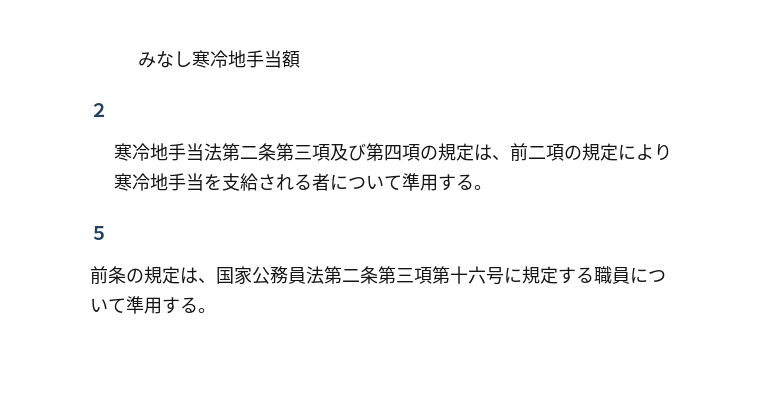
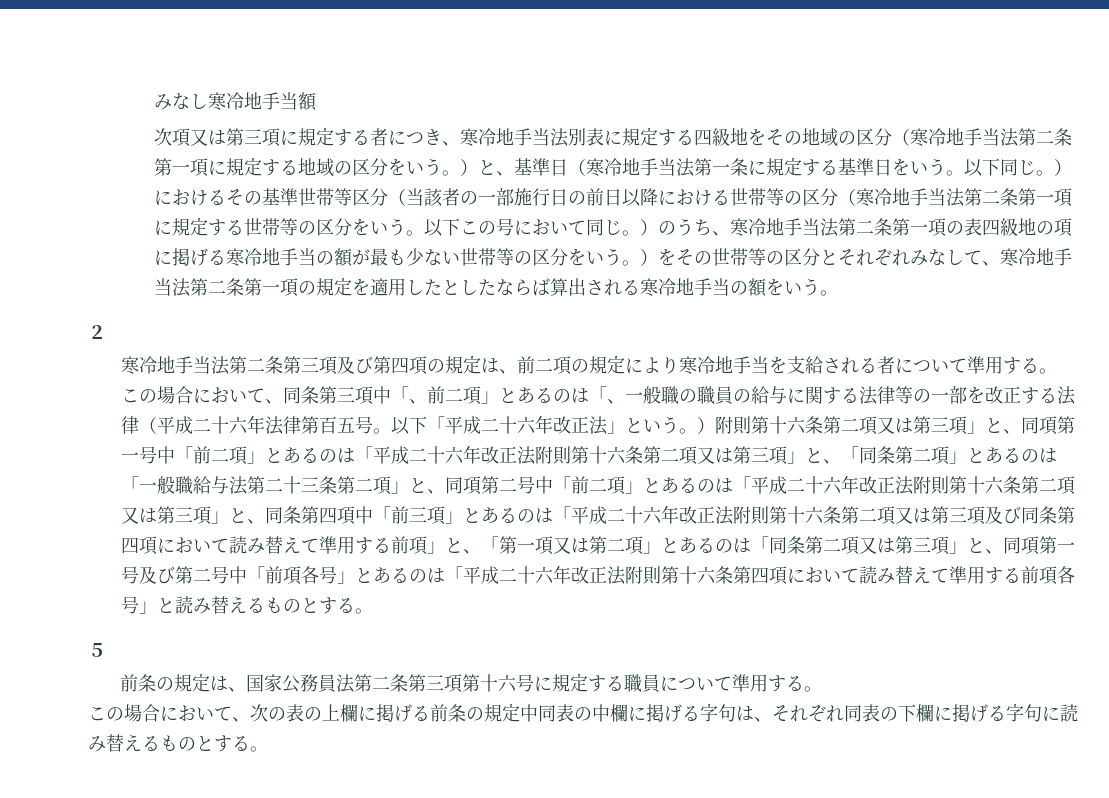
(301, 59) none -> [153,127,1072,147] [153,157,1072,177] [153,188,1072,207] [153,217,1072,237] [153,248,1072,267] [153,277,838,297] // 次項又は第三項に規定する者につき、寒冷地手当法別表に規定する四級地をその地域の区分（寒冷地手当法第二条第一項に規定する地域の区分をいう。）と、基準日（寒冷地手当法第一条に規定する基準日をいう。以下同じ。）におけるその基準世帯等区分（当該者の一部施行日の前日以降における世帯等の区分（寒冷地手当法第二条第一項に規定する世帯等の区分をいう。以下この号において同じ。）のうち、寒冷地手当法第二条第一項の表四級地の項に掲げる寒冷地手当の額が最も少ない世帯等の区分をいう。）をその世帯等の区分とそれぞれみなして、寒冷地手当法第二条第一項の規定を適用したとしたならば算出される寒冷地手当の額をいう。
(493, 187) none -> [120,386,1076,405] [120,415,1075,435] [120,445,1057,465] [120,475,1075,495] [120,505,1075,525] [120,536,1075,555] [120,565,1075,585] [120,596,373,614] // この場合において、同条第三項中「、前二項」とあるのは「、一般職の職員の給与に関する法律等の一部を改正する法律（平成二十六年法律第百五号。以下「平成二十六年改正法」という。）附則第十六条第二項又は第三項」と、同項第一号中「前二項」とあるのは「平成二十六年改正法附則第十六条第二項又は第三項」と、「同条第二項」とあるのは「一般職給与法第二十三条第二項」と、同項第二号中「前二項」とあるのは「平成二十六年改正法附則第十六条第二項又は第三項」と、同条第四項中「前三項」とあるのは「平成二十六年改正法附則第十六条第二項又は第三項及び同条第四項において読み替えて準用する前項」と、「第一項又は第二項」とあるのは「同条第二項又は第三項」と、同項第一号及び第二号中「前項各号」とあるのは「平成二十六年改正法附則第十六条第四項において読み替えて準用する前項各号」と読み替えるものとする。
(216, 310) none -> [88,703,1078,722] [88,734,268,752] // この場合において、次の表の上欄に掲げる前条の規定中同表の中欄に掲げる字句は、それぞれ同表の下欄に掲げる字句に読み替えるものとする。

